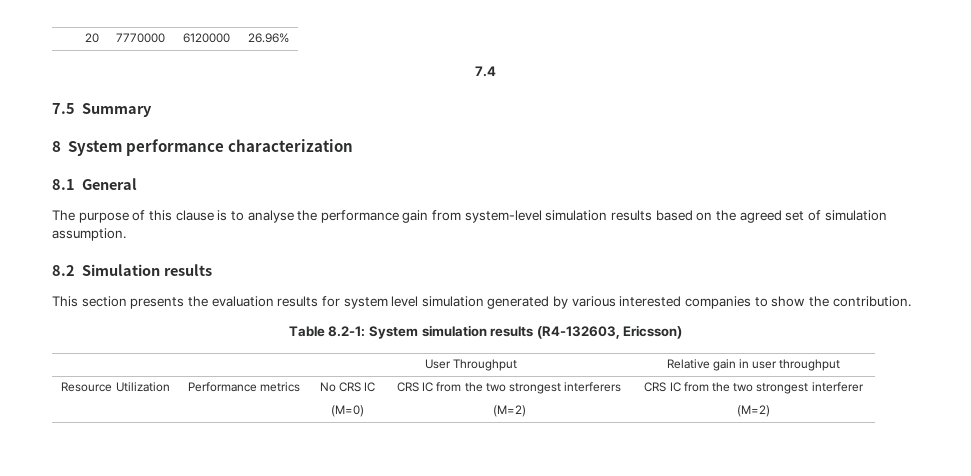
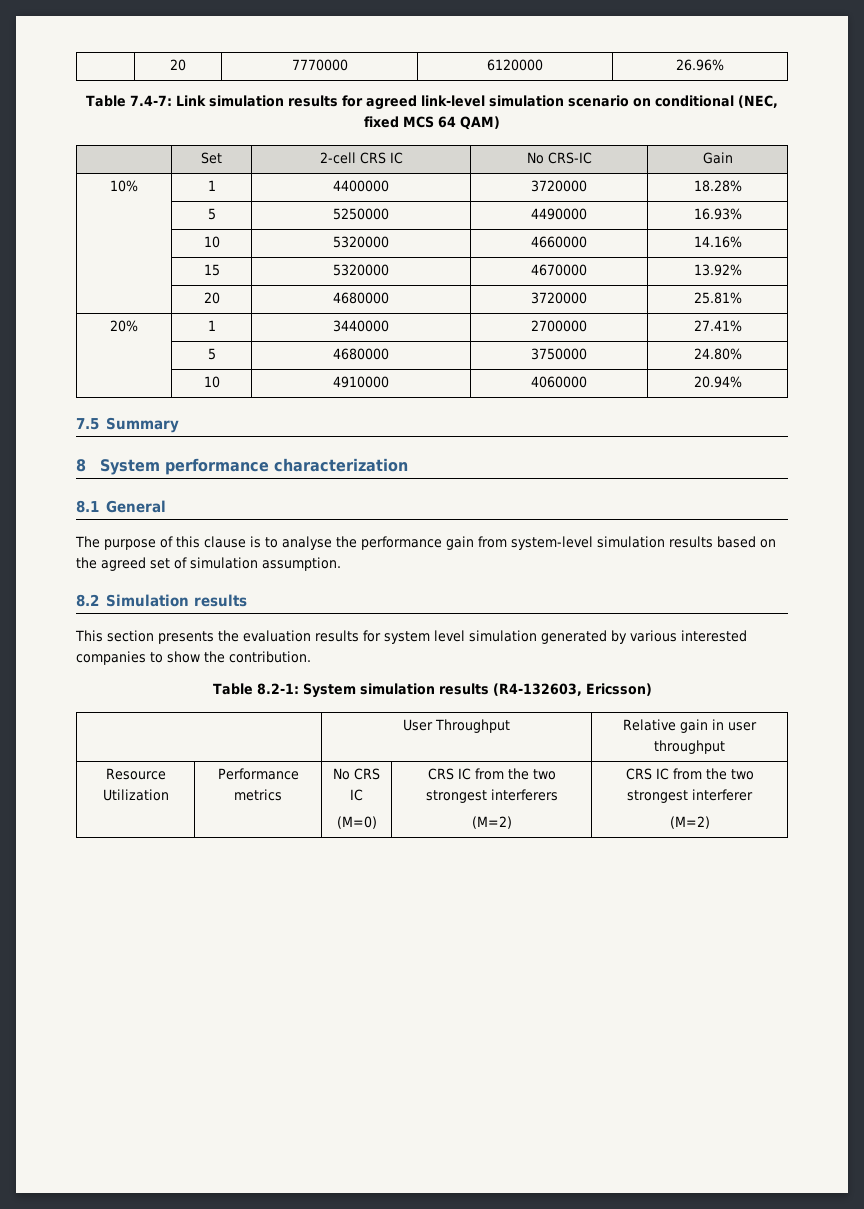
[475,66,496,77] 7.4 -> [86,95,778,110] [364,116,500,130] [201,152,222,164] [319,152,403,164] [526,152,592,164] [702,152,733,164] [110,180,138,192] [207,180,216,191] [333,180,389,192] [531,180,587,192] [693,180,742,192] [207,208,216,220] [333,208,389,220] [531,208,587,220] [693,208,742,220] [203,236,220,248] [333,236,389,248] [531,236,587,248] [693,236,742,248] [203,264,220,276] [333,264,389,276] [531,264,587,276] [693,264,742,276] [203,292,220,304] [333,292,389,304] [531,292,587,304] [693,292,742,304] [110,320,138,332] [207,320,216,331] [333,320,389,332] [531,320,587,332] [693,320,742,332] [207,348,216,360] [333,348,389,360] [531,348,587,360] [693,348,742,360] [203,376,220,388] [333,376,389,388] [531,376,587,388] [693,376,742,388] Table 7.4-7: Link simulation results for agreed link-level simulation scenario on conditional (NEC, fixed MCS 64 QAM) // | Set | 2-cell CRS IC | No CRS-IC | Gain // 10% | 1 | 4400000 | 3720000 | 18.28% // | 5 | 5250000 | 4490000 | 16.93% // | 10 | 5320000 | 4660000 | 14.16% // | 15 | 5320000 | 4670000 | 13.92% // | 20 | 4680000 | 3720000 | 25.81% // 20% | 1 | 3440000 | 2700000 | 27.41% // | 5 | 4680000 | 3750000 | 24.80% // | 10 | 4910000 | 4060000 | 20.94%

